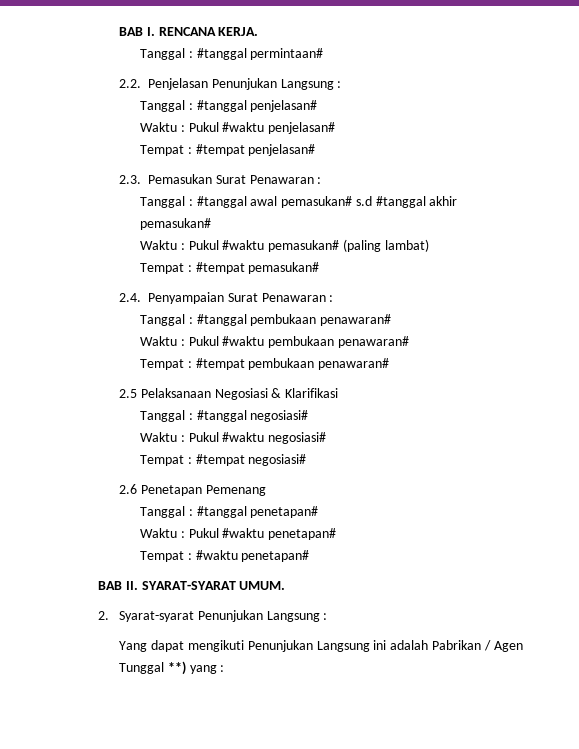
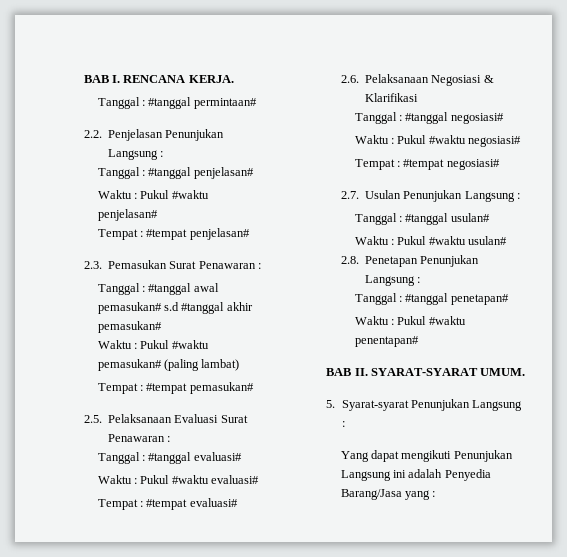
[118,292,334,304] [139,314,392,326] [139,336,409,348] [139,358,390,370] [118,389,137,398] 2.4. Penyampaian Surat Penawaran : // Tanggal : #tanggal pembukaan penawaran# // Waktu : Pukul #waktu pembukaan penawaran# // Tempat : #tempat pembukaan penawaran# // 2.5 -> [83,414,248,423] [107,434,171,442] [97,452,242,464] [97,475,260,484] [97,498,238,510] [340,75,359,83] 2.5. Pelaksanaan Evaluasi Surat Penawaran : // Tanggal : #tanggal evaluasi# // Waktu : Pukul #waktu evaluasi# // Tempat : #tempat evaluasi# // 2.6.
[118,484,266,496] 2.6 Penetapan Pemenang -> [340,190,520,202] [354,213,490,225] [354,236,508,245] [340,255,480,267] [364,275,421,286] 2.7. Usulan Penunjukan Langsung : // Tanggal : #tanggal usulan# // Waktu : Pukul #waktu usulan# // 2.8. Penetapan Penunjukan Langsung :
[268,528,337,540] [139,550,310,562] penetapan# // Tempat : #waktu penetapan# -> [354,336,419,347] penentapan#
[97,611,109,620] 2. -> [326,400,336,408] 5.
[432,640,523,652] [118,661,186,675] Pabrikan / Agen Tunggal **) -> [444,469,491,481] [340,489,402,500] Penyedia Barang/Jasa

